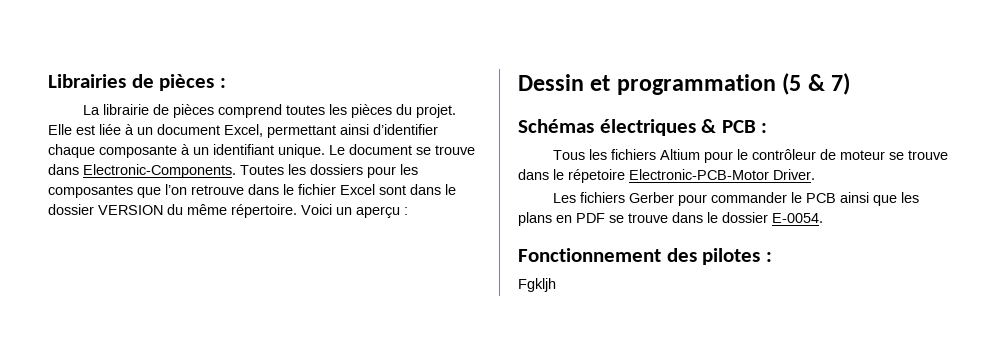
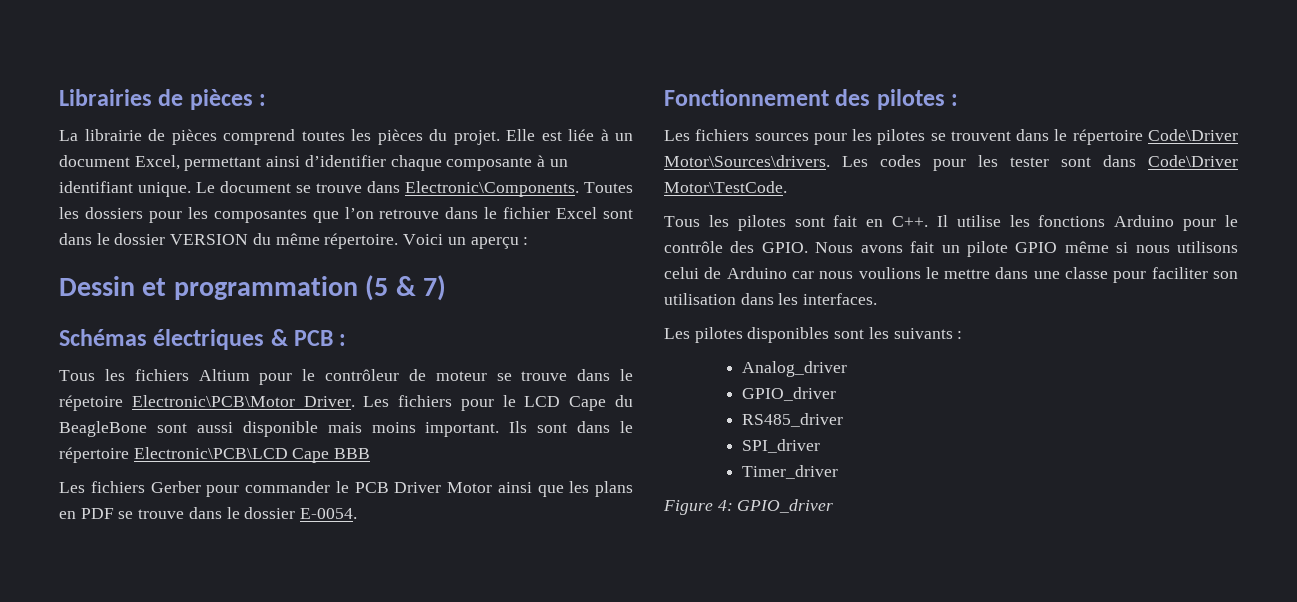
[83,164,236,178] Electronic-Components. -> [405,181,579,197] Electronic\Components.
[629,169,769,180] Electronic-PCB-Motor -> [131,395,295,407] Electronic\PCB\Motor
(815, 174) none -> [363,395,633,411] [59,421,633,437] [59,447,371,463] Les fichiers pour le LCD Cape du BeagleBone sont aussi disponible mais moins important. Ils sont dans le répertoire Electronic\PCB\LCD Cape BBB
(837, 198) none -> [394,482,492,493] Driver Motor
[518,278,556,292] Fgkljh -> [664,129,1238,145] [664,155,1238,171] [664,181,787,193] [664,215,1238,231] [664,241,1238,257] [664,267,1238,283] [664,293,878,305] [664,327,963,343] [742,361,848,377] [742,387,837,401] [742,413,844,427] [742,439,821,453] [742,465,839,479] [663,499,834,515] Les fichiers sources pour les pilotes se trouvent dans le répertoire Code\Driver Motor\Sources\drivers. Les codes pour les tester sont dans Code\Driver Motor\TestCode. // Tous les pilotes sont fait en C++. Il utilise les fonctions Arduino pour le contrôle des GPIO. Nous avons fait un pilote GPIO même si nous utilisons celui de Arduino car nous voulions le mettre dans une classe pour faciliter son utilisation dans les interfaces. // Les pilotes disponibles sont les suivants : // Analog_driver // GPIO_driver // RS485_driver // SPI_driver // Timer_driver // Figure 4: GPIO_driver

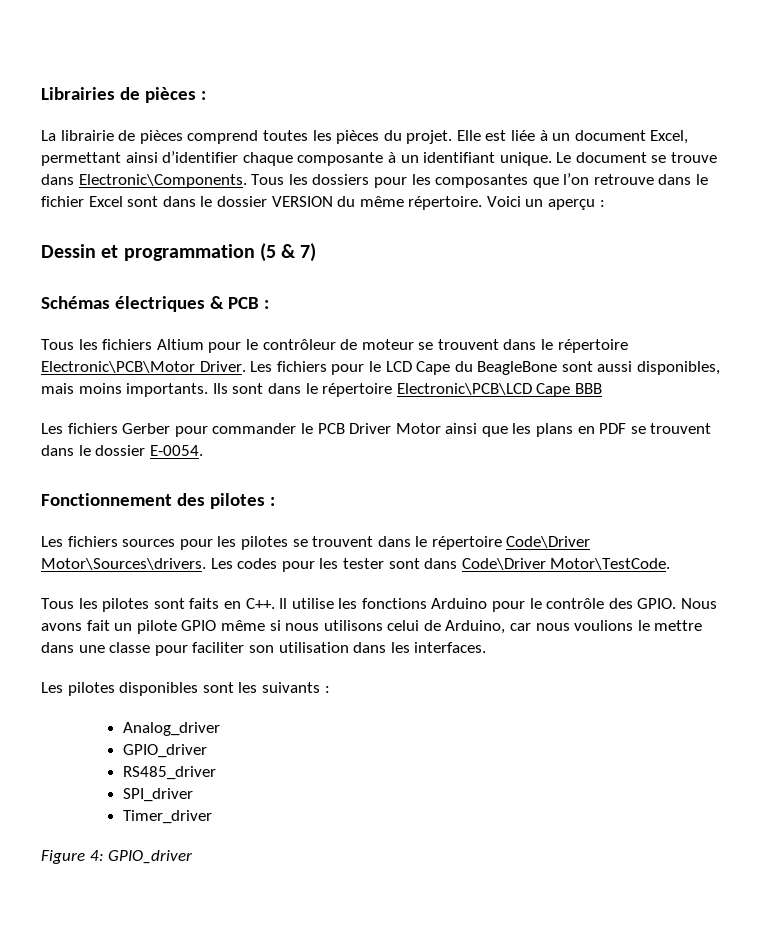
[584,182,633,193] Toutes -> [251,174,285,185] Tous
[521,369,633,381] [59,395,123,411] trouve dans le répetoire -> [437,339,628,353] trouvent dans le répertoire
[242,421,318,437] disponible -> [637,361,721,375] disponibles,
[425,422,500,437] important. -> [126,383,209,397] importants.
[138,509,185,519] trouve -> [650,423,712,434] trouvent
[833,215,858,227] fait -> [189,598,220,609] faits
[726,267,787,279] Arduino -> [445,620,506,634] Arduino,

